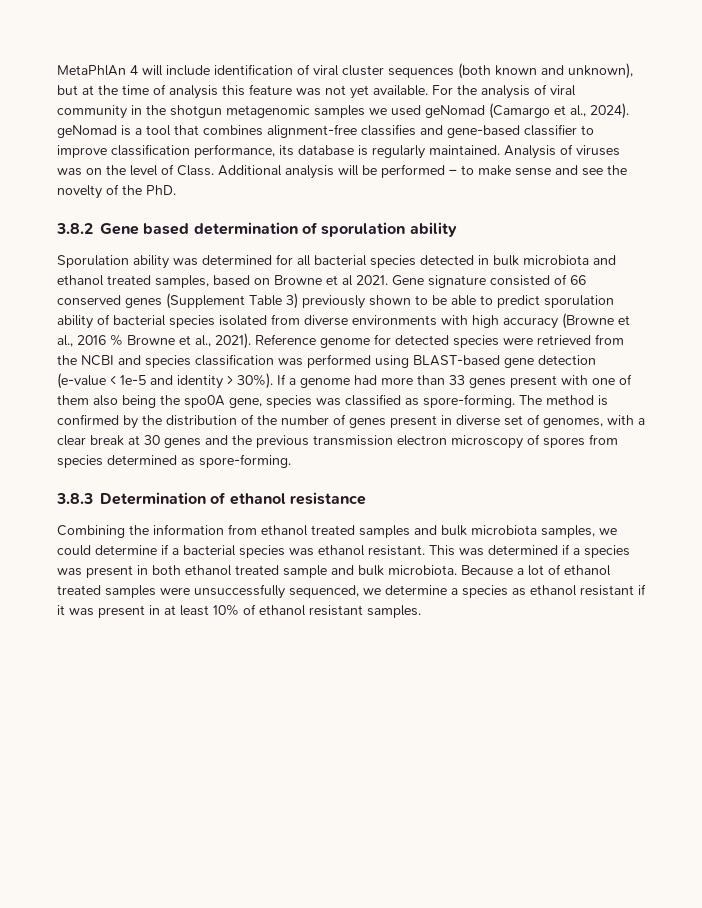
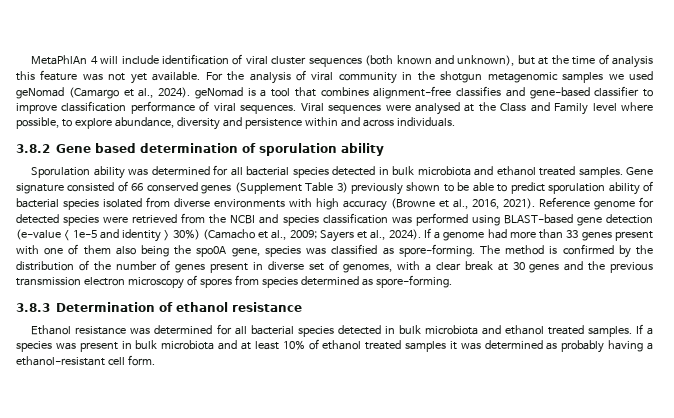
[194,144,620,159] [57,164,627,179] [57,184,176,199] performance, its database is regularly maintained. Analysis of viruses was on the level of Class. Additional analysis will be performed – to make sense and see the novelty of the PhD. -> [130,101,653,115] [16,117,455,130] performance of viral sequences. Viral sequences were analysed at the Class and Family level where possible, to explore abundance, diversity and persistence within and across individuals.
[155,275,388,288] samples, based on Browne et al 2021. -> [578,167,623,178] samples.
[77,334,211,347] 2016 % Browne et al., -> [472,199,499,209] 2016,
[237,373,273,389] 30%). -> [172,229,421,242] 30%) (Camacho et al., 2009; Sayers et al., 2024).
[57,524,617,538] [57,544,570,558] Combining the information from ethanol treated samples and bulk microbiota samples, we could determine if a bacterial species was ethanol resistant. This was determined if -> [31,324,643,337] Ethanol resistance was determined for all bacterial species detected in bulk microbiota and ethanol treated samples. If
[152,564,611,578] [57,584,646,599] [57,605,160,618] both ethanol treated sample and bulk microbiota. Because a lot of ethanol treated samples were unsuccessfully sequenced, we determine a species as ethanol resistant if it was present in -> [135,340,238,350] bulk microbiota and
[309,605,421,618] resistant samples. -> [365,340,654,353] [16,355,155,366] treated samples it was determined as probably having a ethanol-resistant cell form.

